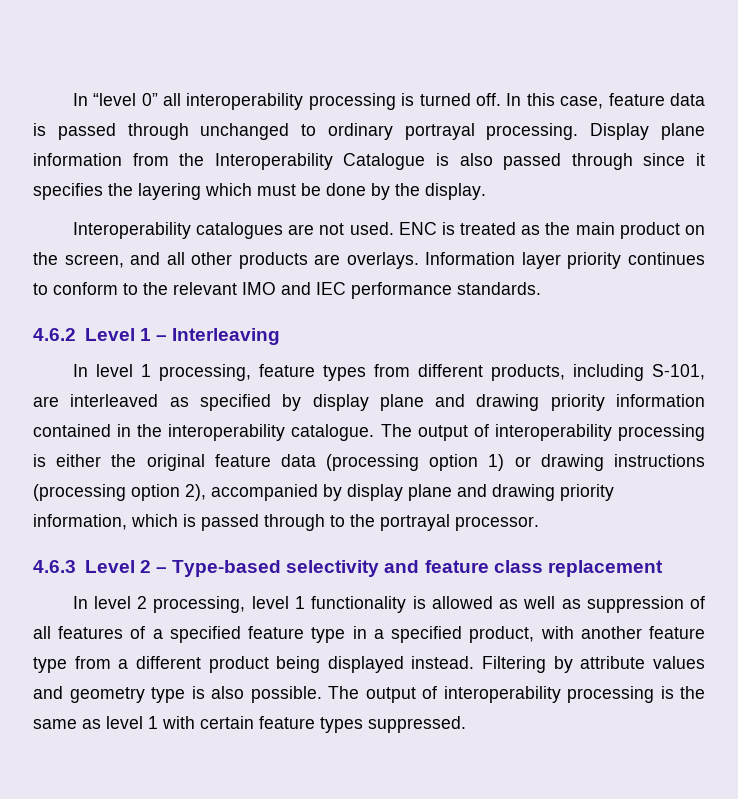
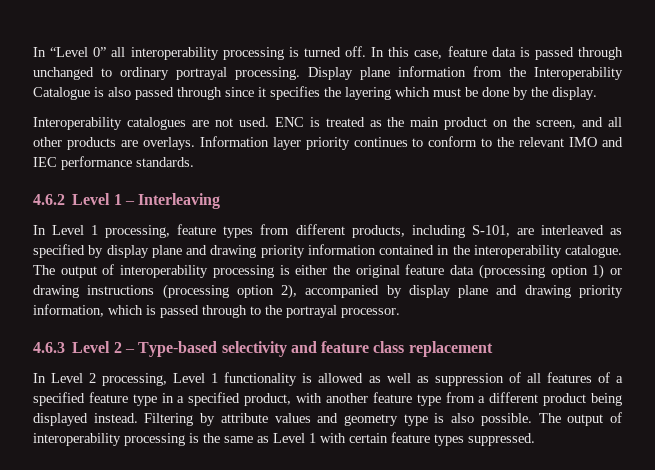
[72,93,137,106] In “level -> [33,47,89,57] In “Level
[95,364,133,377] level -> [52,225,85,235] Level
[93,596,131,609] level -> [51,373,84,383] Level
[251,596,289,609] level -> [173,373,206,383] Level
[106,716,143,729] level -> [273,433,305,443] Level

